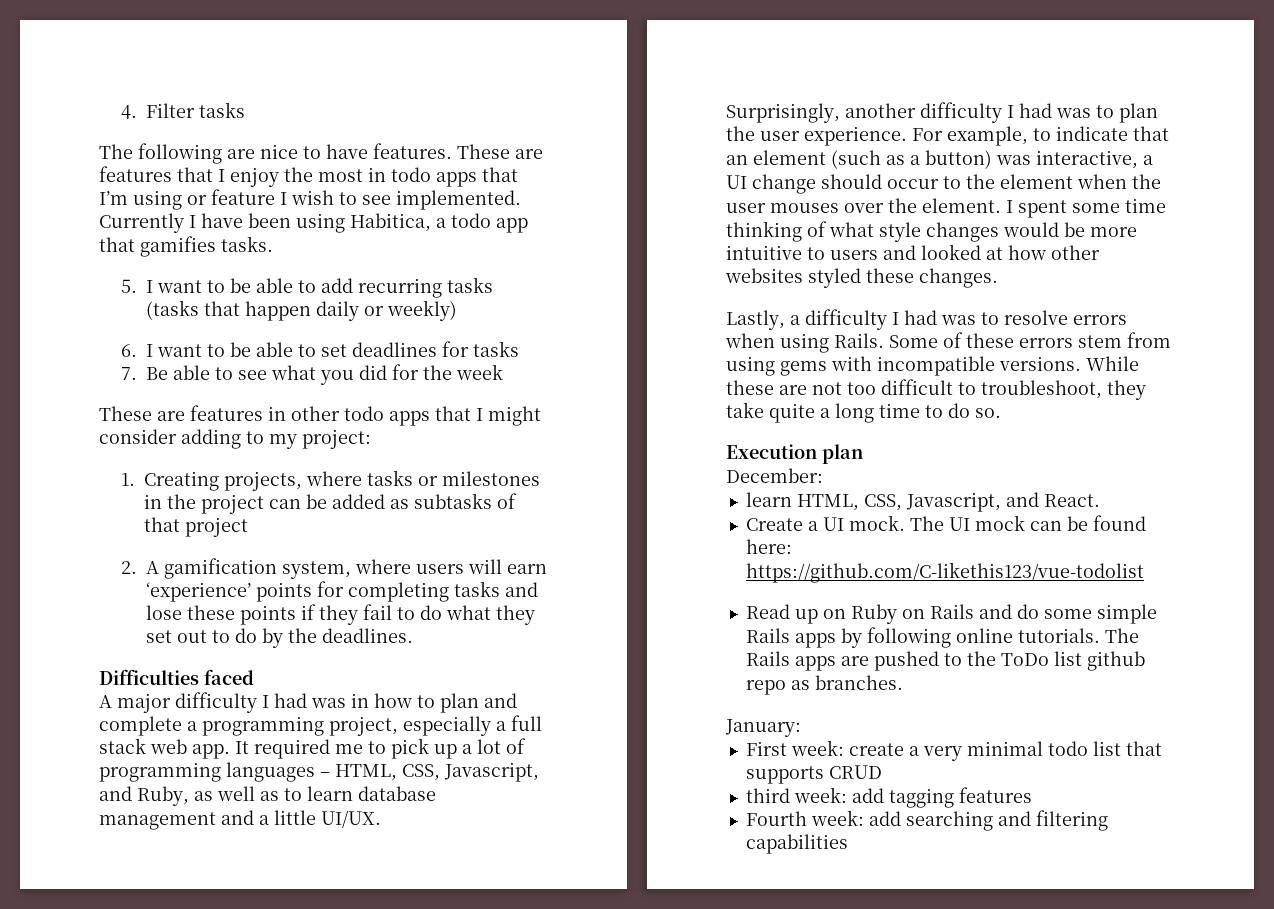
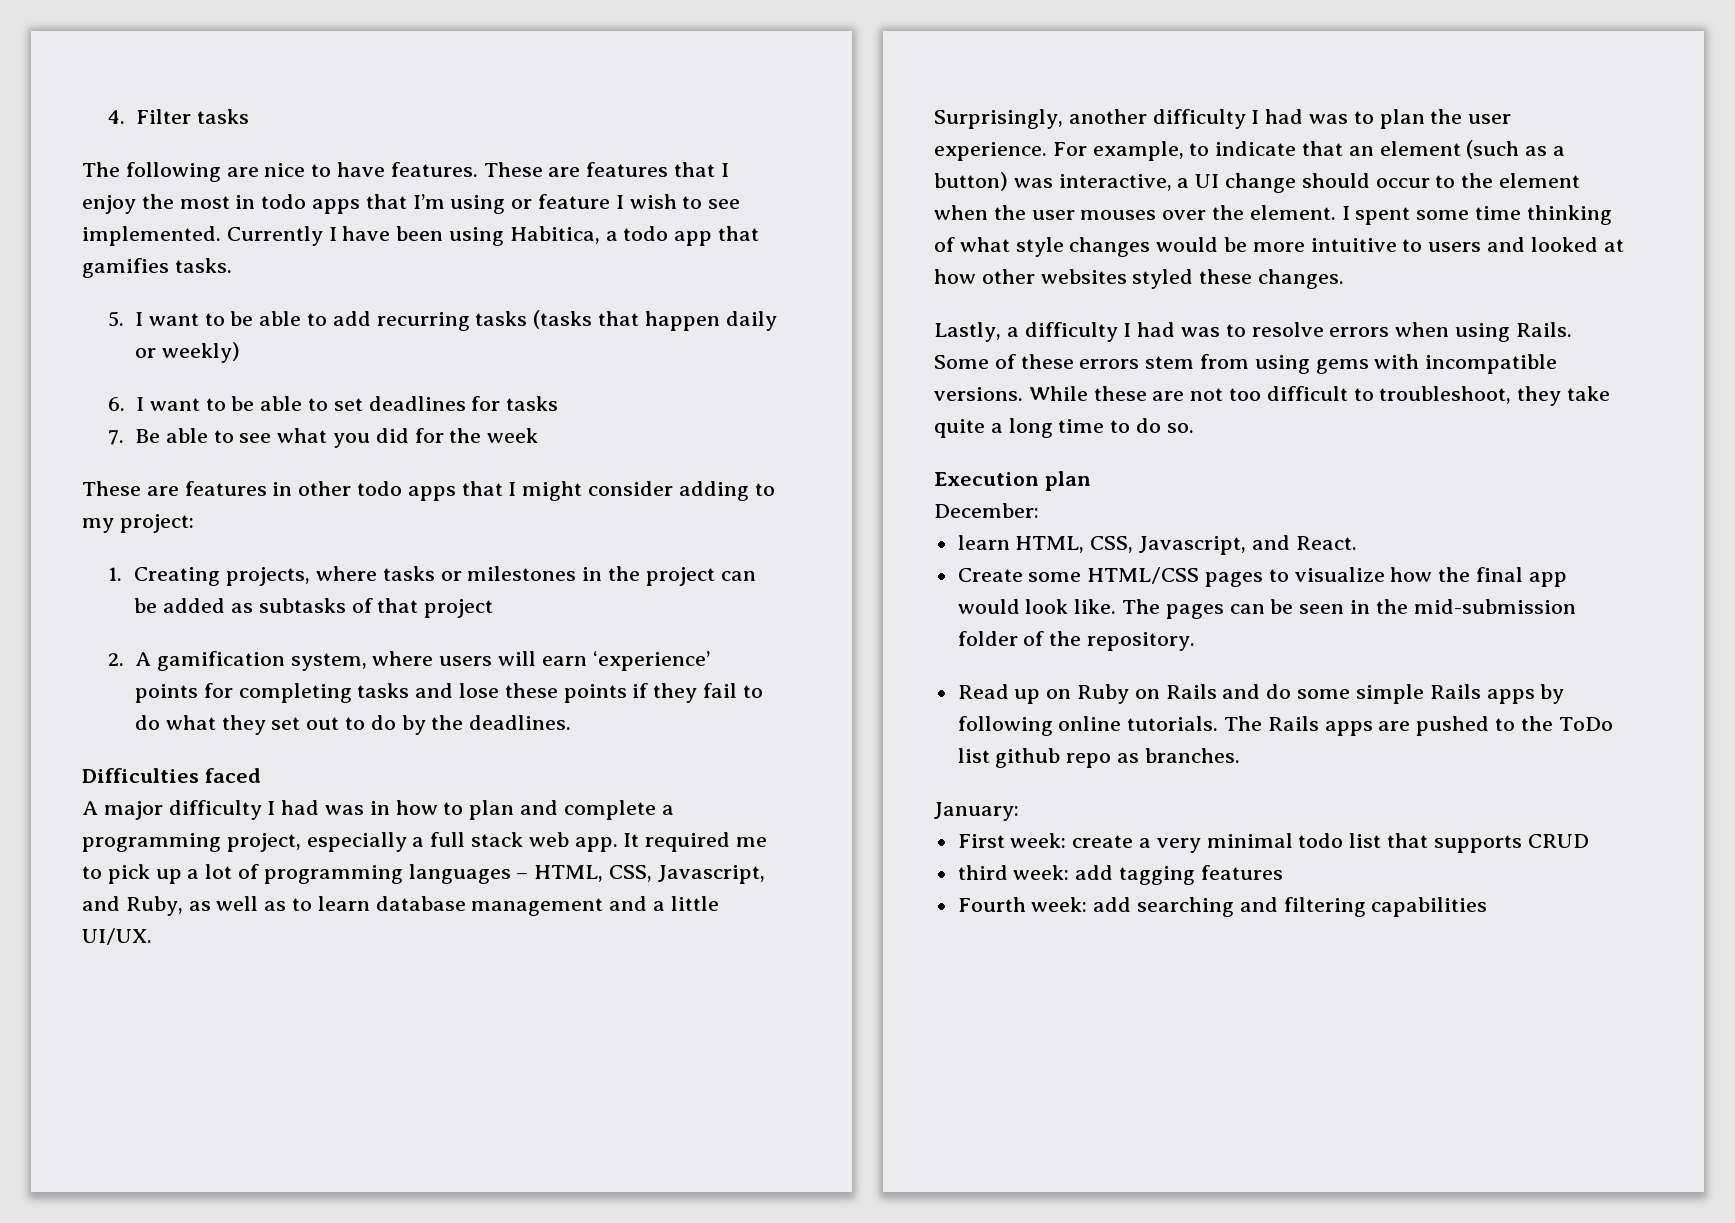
[807,515,1146,531] [745,539,792,554] [745,562,1144,583] a UI mock. The UI mock can be found here: https://github.com/C-likethis123/vue-todolist -> [1028,567,1567,587] [957,599,1576,619] [957,631,1196,651] some HTML/CSS pages to visualize how the final app would look like. The pages can be seen in the mid-submission folder of the repository.

